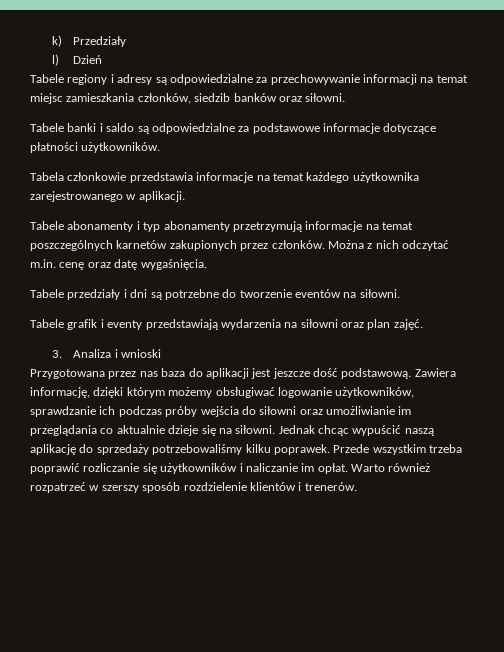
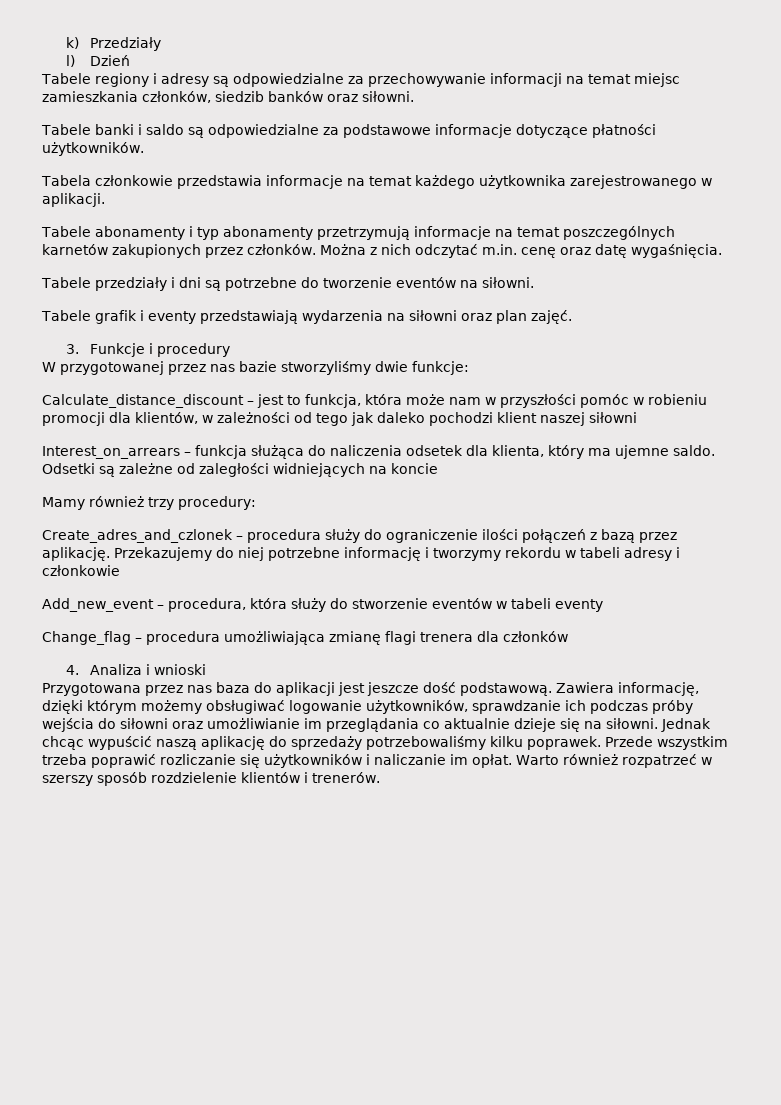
(62, 354) none -> [89,343,230,357] [42,361,469,375] [42,394,707,408] [42,412,637,426] [42,445,715,459] [42,463,438,477] [42,496,256,510] [42,529,677,543] [42,547,680,561] [42,565,120,576] [42,598,603,612] [42,631,568,645] [65,665,79,675] Funkcje i procedury // W przygotowanej przez nas bazie stworzyliśmy dwie funkcje: // Calculate_distance_discount – jest to funkcja, która może nam w przyszłości pomóc w robieniu promocji dla klientów, w zależności od tego jak daleko pochodzi klient naszej siłowni // Interest_on_arrears – funkcja służąca do naliczenia odsetek dla klienta, który ma ujemne saldo. Odsetki są zależne od zaległości widniejących na koncie // Mamy również trzy procedury: // Create_adres_and_czlonek – procedura służy do ograniczenie ilości połączeń z bazą przez aplikację. Przekazujemy do niej potrzebne informację i tworzymy rekordu w tabeli adresy i członkowie // Add_new_event – procedura, która służy do stworzenie eventów w tabeli eventy // Change_flag – procedura umożliwiająca zmianę flagi trenera dla członków // 4.

